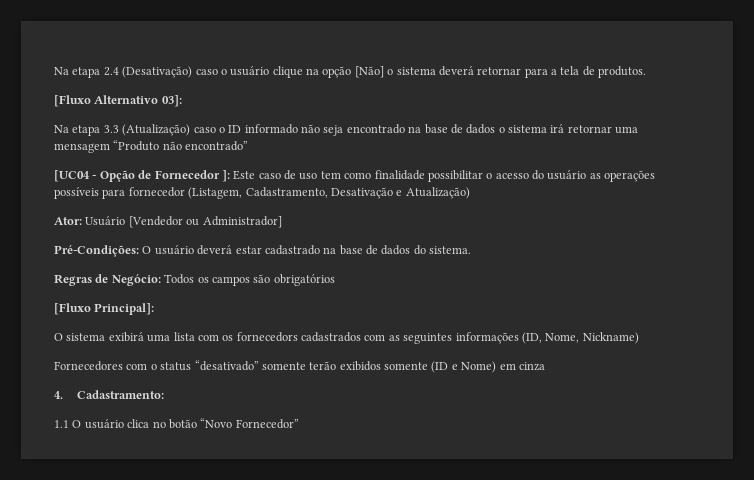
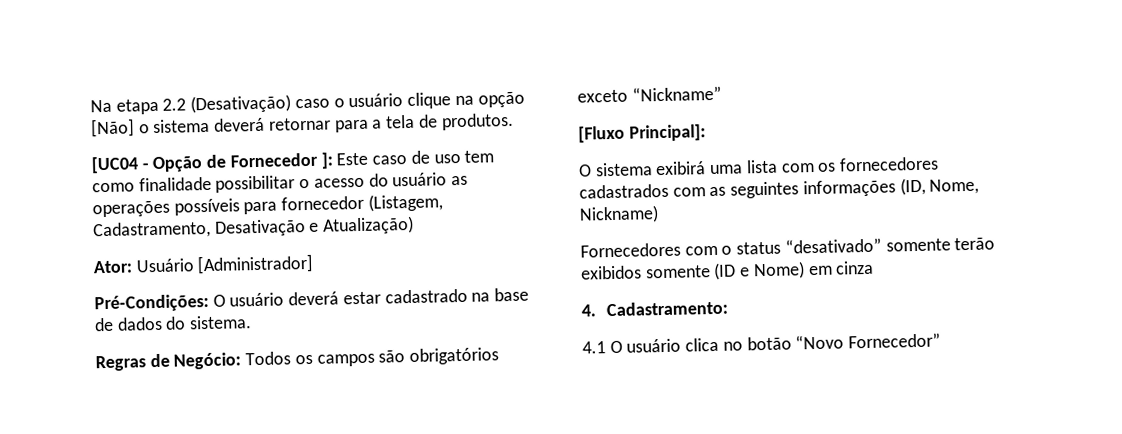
[54,67,119,78] Na etapa 2.4 -> [90,98,187,115] Na etapa 2.2
[54,95,182,107] [54,124,639,136] [54,140,249,153] // [Fluxo Alternativo 03]: // Na etapa 3.3 (Atualização) caso o ID informado não seja encontrado na base de dados o sistema irá retornar uma mensagem “Produto não encontrado” -> (514, 121) none
[128,216,282,228] [Vendedor ou Administrador] -> [197,253,315,275] [Administrador]
(335, 280) none -> [577,85,722,103] exceto “Nickname”
[236,332,298,342] fornecedors -> [839,156,940,172] fornecedores
[54,420,69,428] 1.1 -> [582,341,606,354] 4.1

